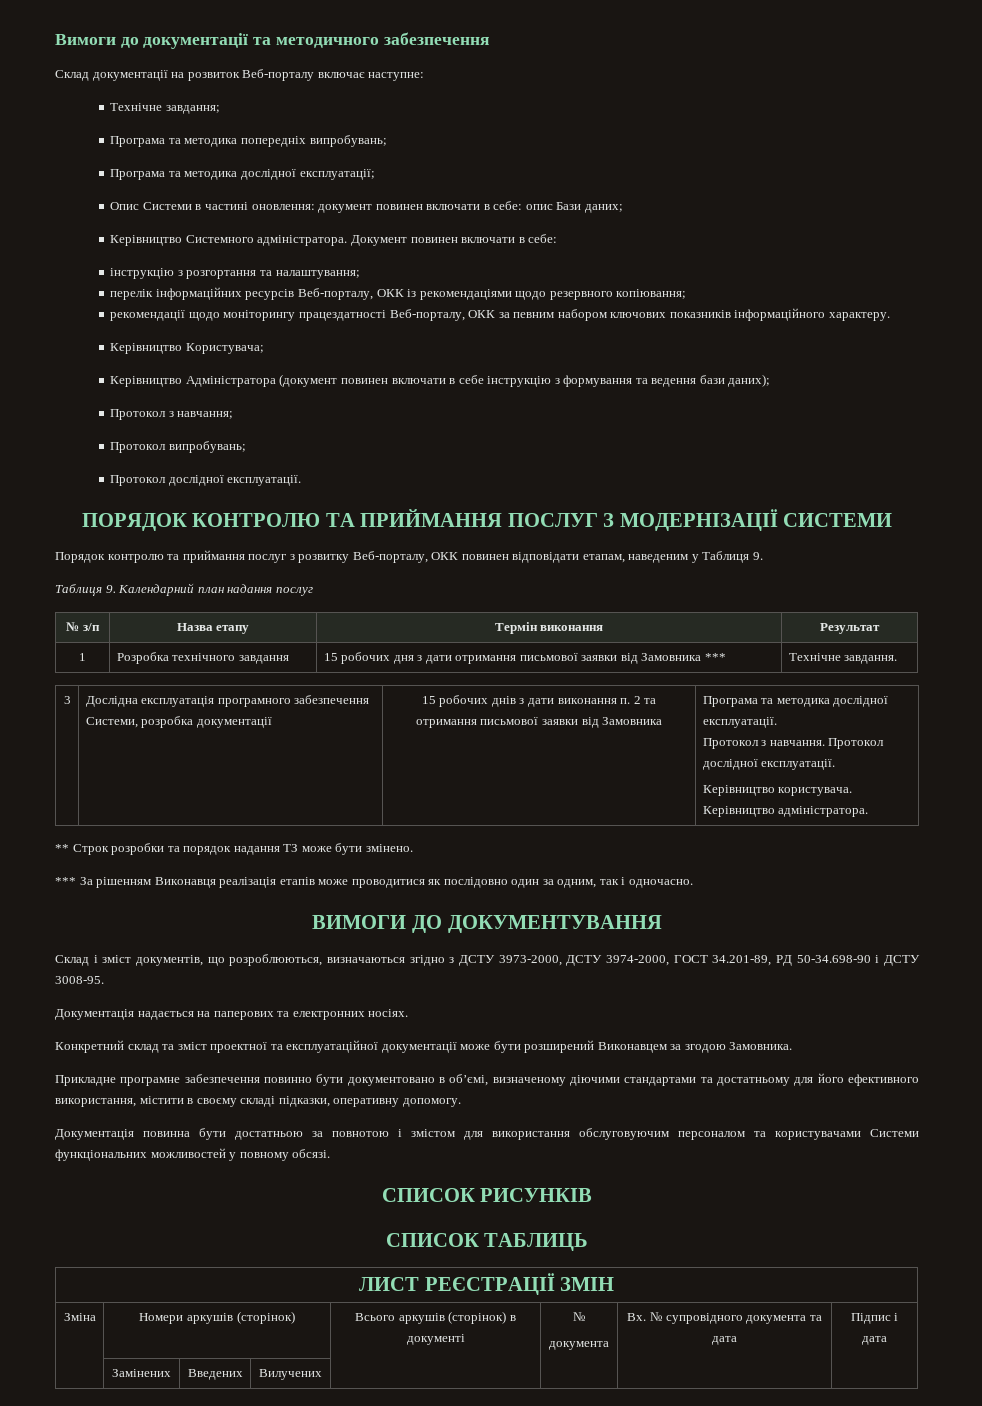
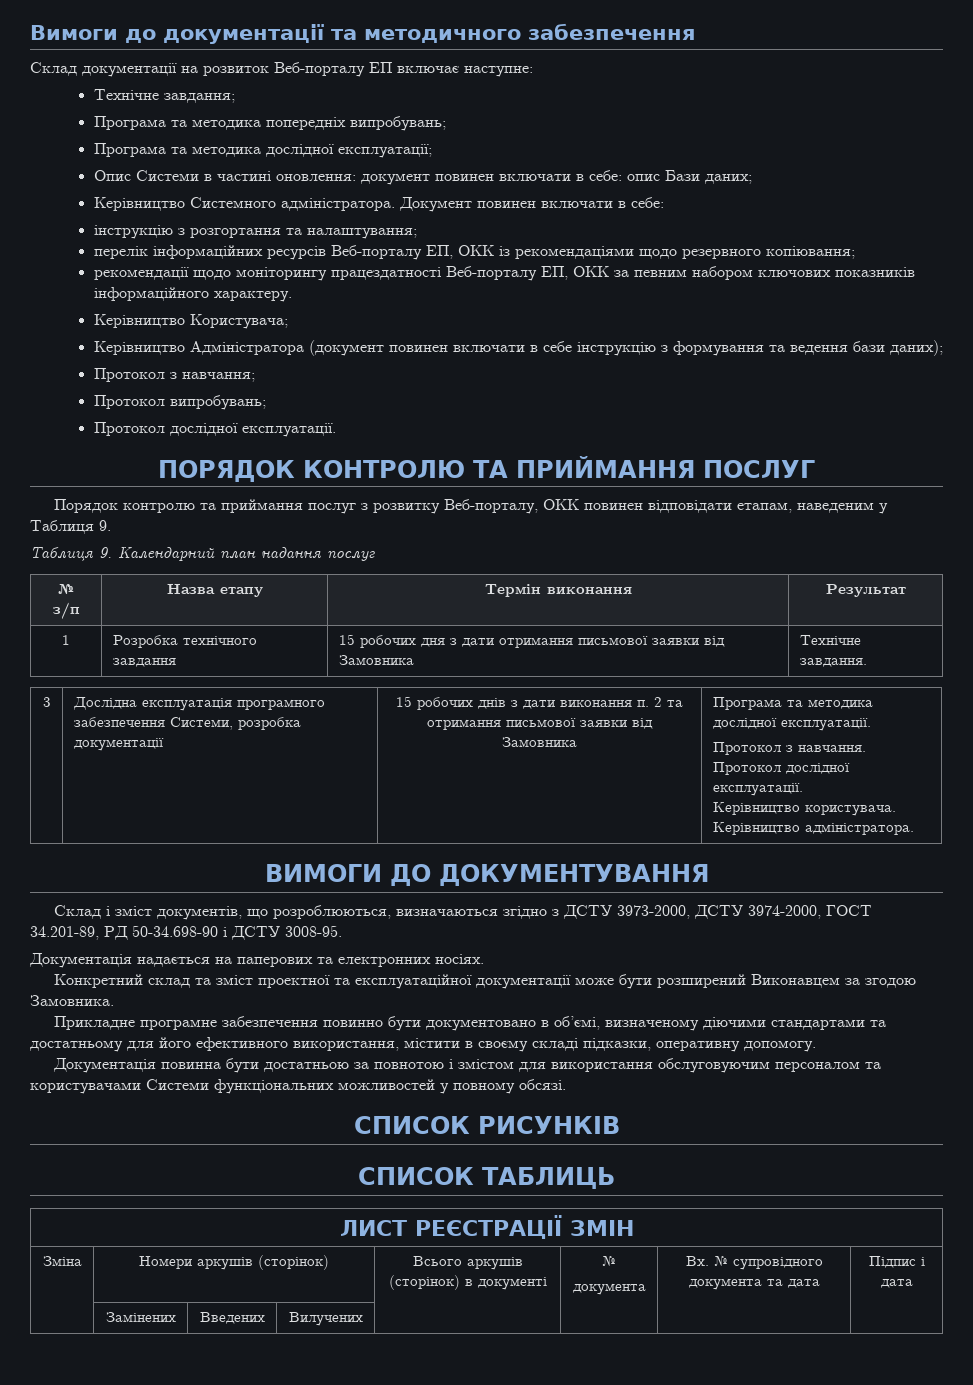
(315, 75) none -> [369,62,392,73] ЕП
[297,288,373,300] Веб-порталу, -> [330,245,453,260] Веб-порталу ЕП,
[389,309,465,321] Веб-порталу, -> [445,266,568,281] Веб-порталу ЕП,
[603,509,893,531] З МОДЕРНІЗАЦІЇ СИСТЕМИ -> (815, 469) none
[704,653,726,661] *** -> (414, 660) none
[55,843,413,855] [55,877,693,888] // ** Строк розробки та порядок надання ТЗ може бути змінено. // *** За рішенням Виконавця реалізація етапів може проводитися як послідовно один за одним, так і одночасно. -> (914, 829) none

